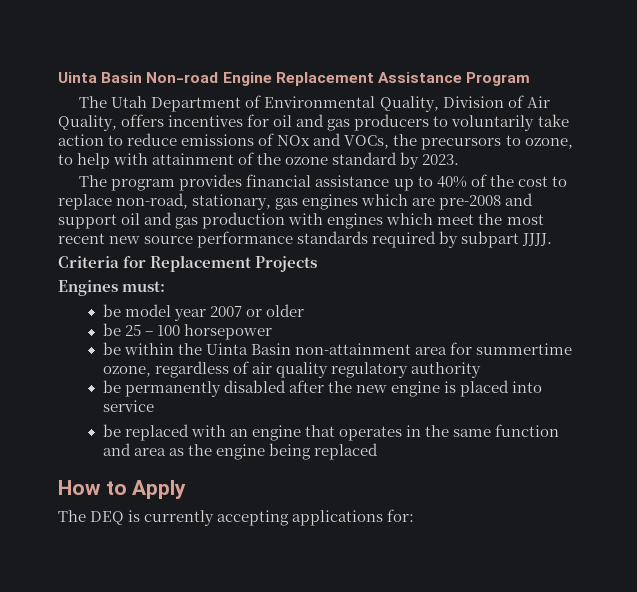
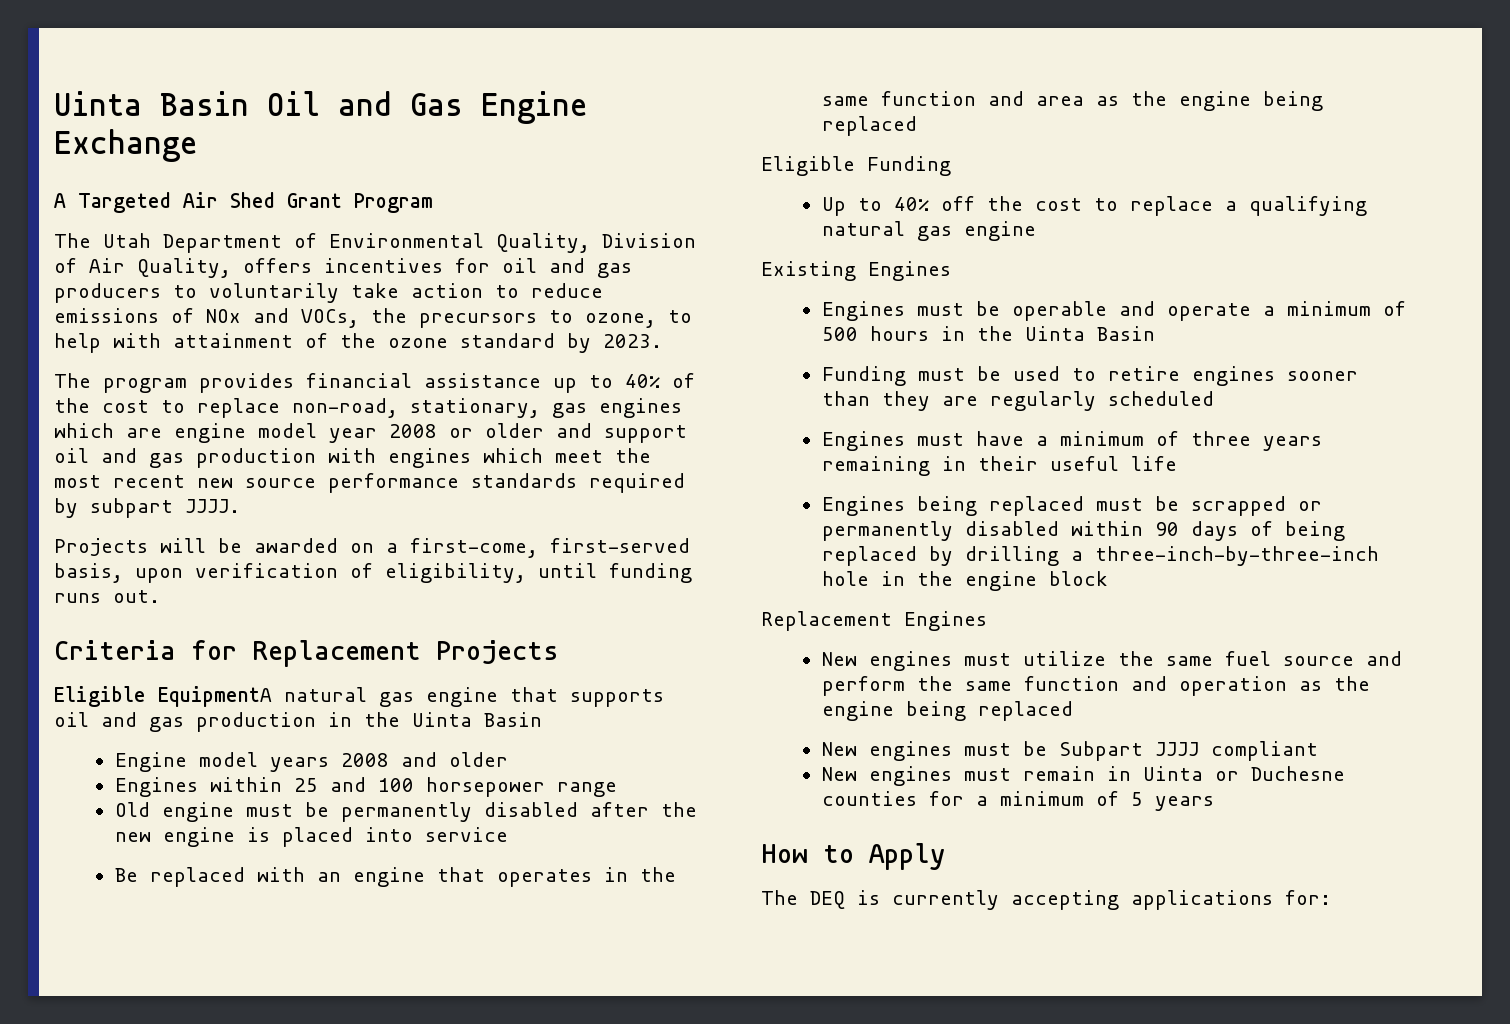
[58,72,462,86] Uinta Basin Non-road Engine Replacement Assistance -> [54,91,587,124] [54,129,197,162] [54,192,342,213] Uinta Basin Oil and Gas Engine Exchange // A Targeted Air Shed Grant
[439,195,502,210] pre-2008 -> [174,423,544,443] engine model year 2008 or older
[58,255,318,272] [58,280,166,296] [102,304,304,321] [102,323,272,340] [102,342,572,355] [102,361,481,378] Criteria for Replacement Projects // Engines must: // be model year 2007 or older // be 25 – 100 horsepower // be within the Uinta Basin non-attainment area for summertime ozone, regardless of air quality regulatory authority // -> [54,538,690,558] [54,563,692,583] [54,590,160,603] [54,640,559,667] [54,686,664,707] [54,712,542,732] [114,752,508,772] [114,777,617,797] [114,802,293,822] Projects will be awarded on a first-come, first-served basis, upon verification of eligibility, until funding runs out. // Criteria for Replacement Projects // Eligible EquipmentA natural gas engine that supports oil and gas production in the Uinta Basin // Engine model years 2008 and older // Engines within 25 and 100 horsepower range // Old engine must
[102,424,121,437] be -> [114,868,138,882] Be
(378, 451) none -> [761,156,951,176] [821,196,1367,216] [821,221,1036,241] [761,261,951,281] [821,301,1406,321] [821,326,1155,341] [821,366,1358,386] [821,391,1214,411] [821,431,1322,451] [821,456,1177,476] [821,496,1322,516] [821,521,1345,541] [821,546,1379,566] [821,571,1108,591] [761,611,987,631] [821,651,1402,671] [821,676,1370,696] [821,701,1073,721] [821,741,1318,761] [821,766,1345,786] [821,791,1214,811] // Eligible Funding // Up to 40% off the cost to replace a qualifying natural gas engine // Existing Engines // Engines must be operable and operate a minimum of 500 hours in the Uinta Basin // Funding must be used to retire engines sooner than they are regularly scheduled // Engines must have a minimum of three years remaining in their useful life // Engines being replaced must be scrapped or permanently disabled within 90 days of being replaced by drilling a three-inch-by-three-inch hole in the engine block // Replacement Engines // New engines must utilize the same fuel source and perform the same function and operation as the engine being replaced // New engines must be Subpart JJJJ compliant // New engines must remain in Uinta or Duchesne counties for a minimum of 5 years

